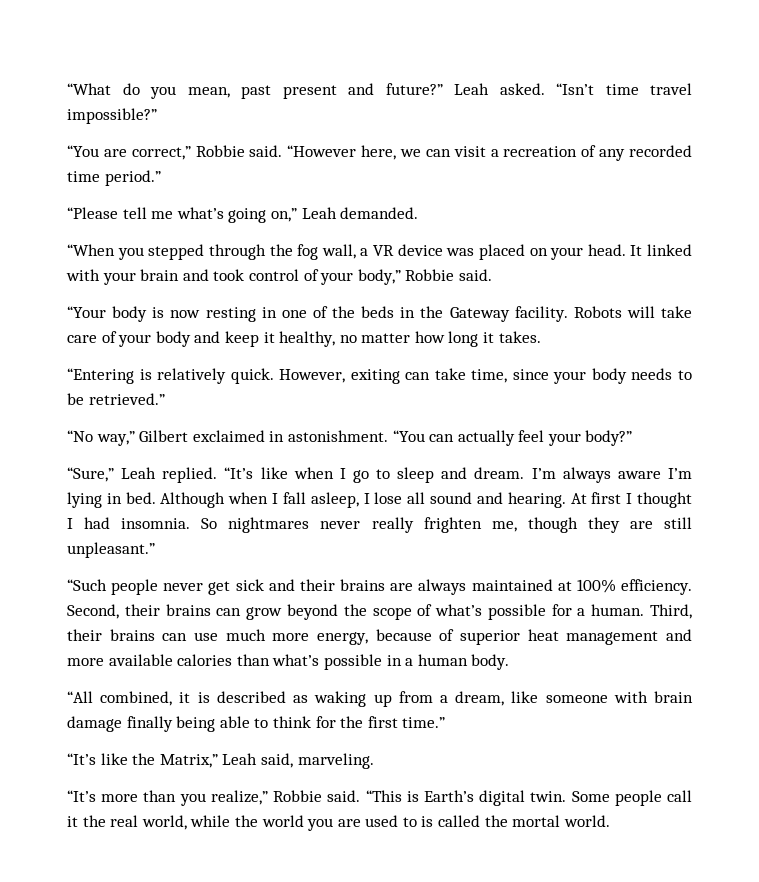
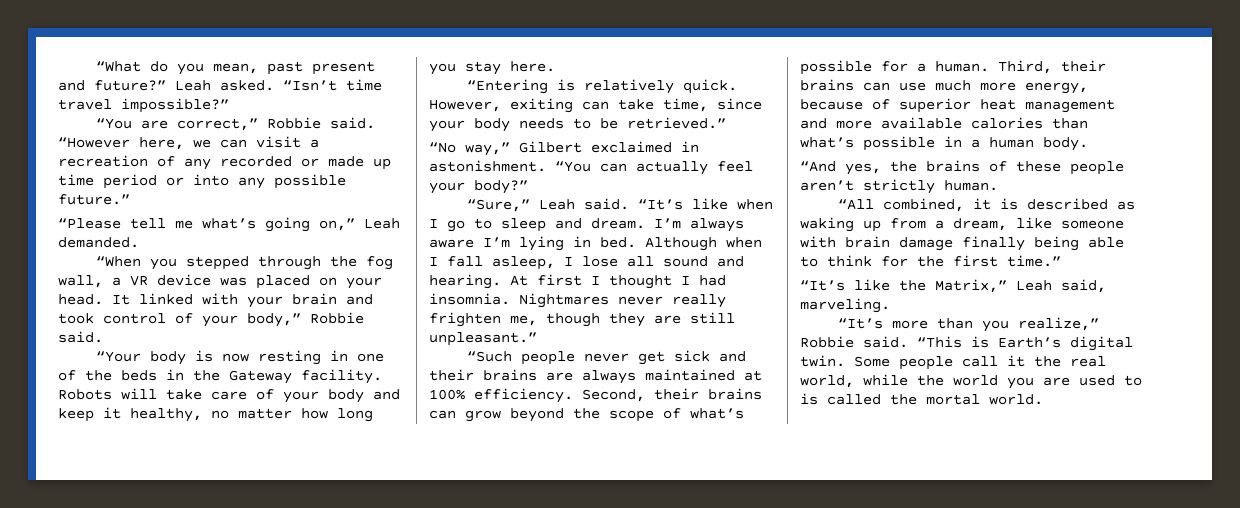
[67,170,161,186] time period.” -> [301,156,391,170] [58,174,346,189] [58,194,130,205] or made up time period or into any possible future.”
[483,331,541,343] it takes. -> [429,61,555,75] you stay here.
[162,467,218,483] replied. -> [584,198,630,210] said.
[201,517,310,533] So nightmares -> [519,293,609,308] Nightmares
(510, 662) none -> [800,160,1124,175] [800,179,998,194] // “And yes, the brains of these people aren’t strictly human.

